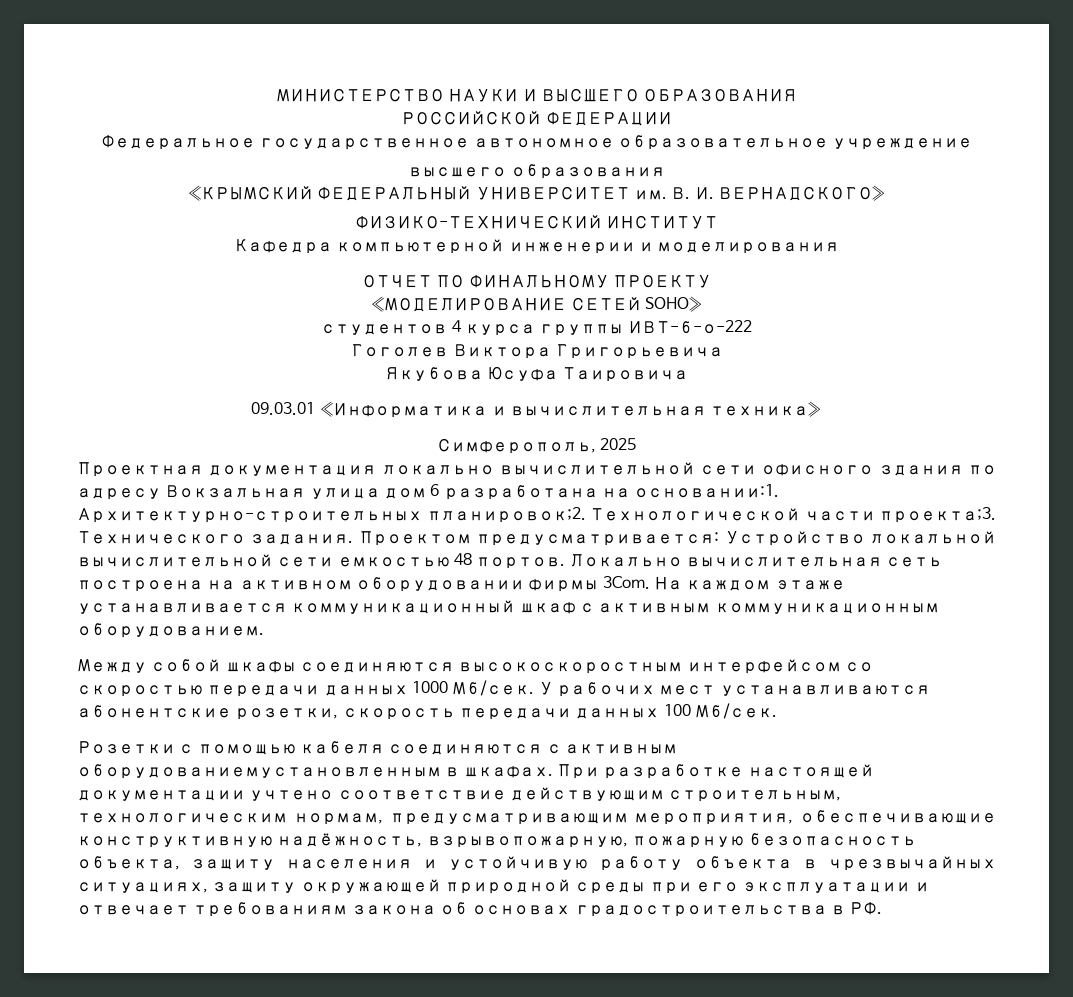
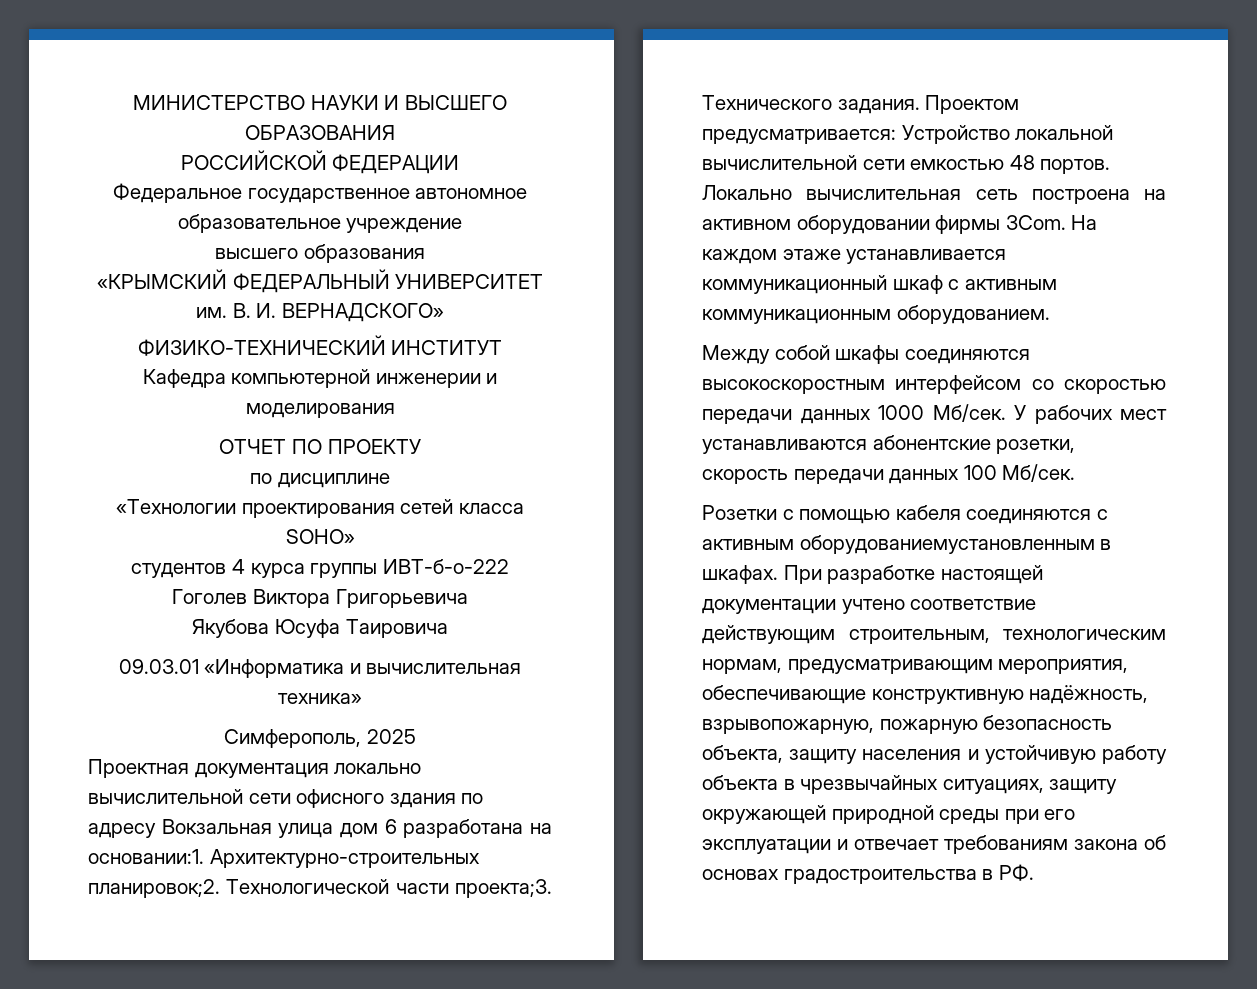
[468,274,609,288] ФИНАЛЬНОМУ -> (322, 446) none
[370,296,641,312] «МОДЕЛИРОВАНИЕ СЕТЕЙ -> [250,473,390,488] [116,499,524,518] по дисциплине // «Технологии проектирования сетей класса

